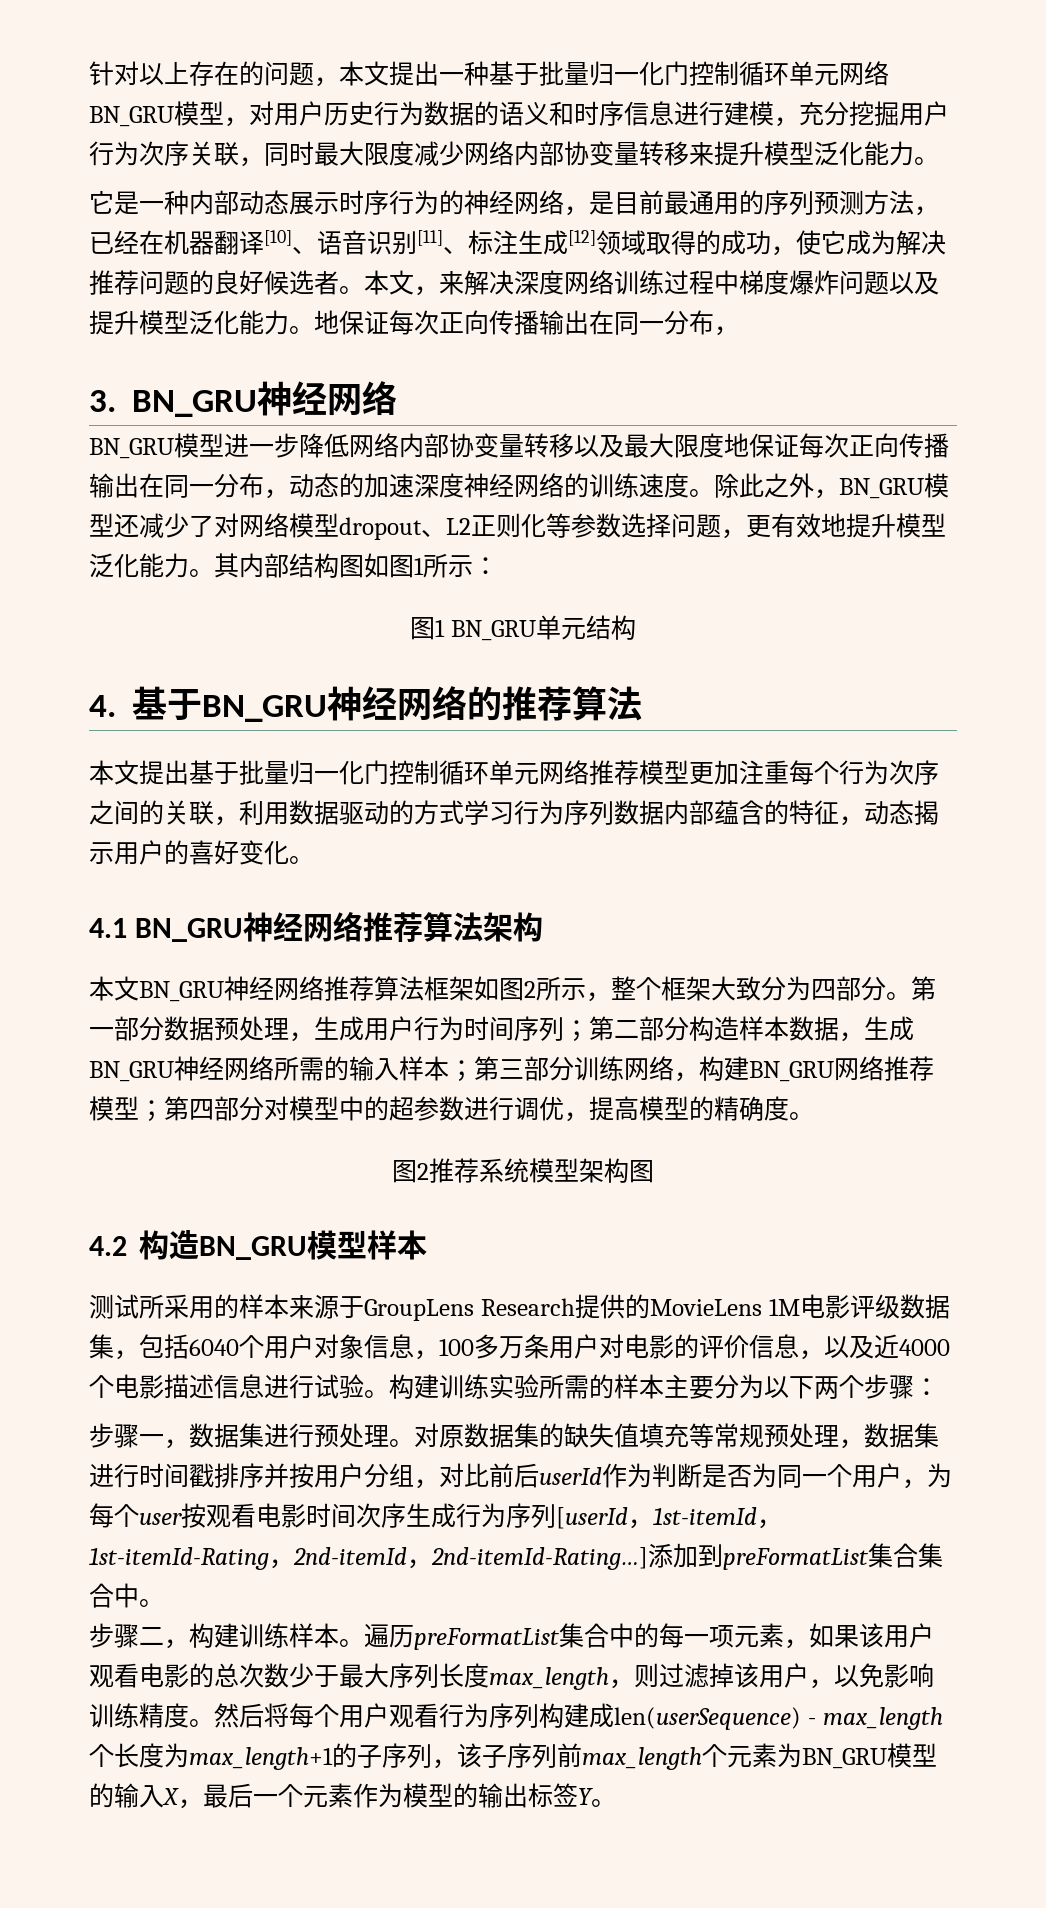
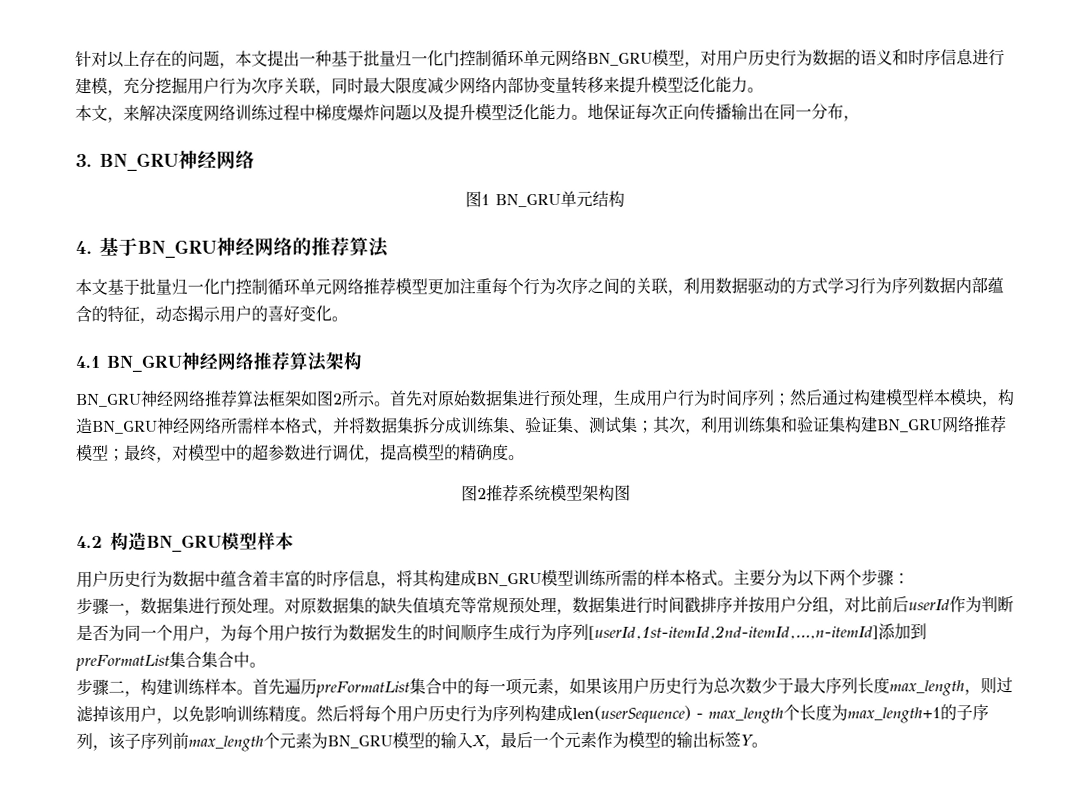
[89,190,939,216] [89,230,292,255] [292,230,443,255] [443,230,946,256] [89,270,364,295] 它是一种内部动态展示时序行为的神经网络，是目前最通用的序列预测方法，已经在机器翻译[10]、语音识别[11]、标注生成[12]领域取得的成功，使它成为解决推荐问题的良好候选者。 -> (764, 90) none
[89,433,949,459] [89,473,949,499] [89,513,946,540] [89,553,498,578] // BN_GRU模型进一步降低网络内部协变量转移以及最大限度地保证每次正向传播输出在同一分布，动态的加速深度神经网络的训练速度。除此之外，BN_GRU模型还减少了对网络模型dropout、L2正则化等参数选择问题，更有效地提升模型泛化能力。其内部结构图如图1所示： -> (255, 159) none
[139,760,189,785] 提出 -> (108, 286) none
[89,976,139,1001] 本文 -> (362, 360) none
[586,976,936,1002] [89,1016,214,1041] ，整个框架大致分为四部分。第一部分数据 -> [374,389,551,408] 。首先对原始数据集进行
[589,1016,914,1042] [89,1056,699,1082] 第二部分构造样本数据，生成BN_GRU神经网络所需的输入样本；第三部分训练网络， -> [789,388,1015,408] [76,416,846,436] 然后通过构建模型样本模块，构造BN_GRU神经网络所需样本格式，并将数据集拆分成训练集、验证集、测试集；其次，利用训练集和验证集
[164,1096,264,1121] 第四部分 -> [124,444,173,463] 最终，
[89,1294,950,1321] [89,1334,950,1360] [89,1374,539,1399] 测试所采用的样本来源于GroupLens Research提供的MovieLens 1M电影评级数据集，包括6040个用户对象信息，100多万条用户对电影的评价信息，以及近4000个电影描述信息进行试验。构建训练实验 -> [76,568,607,589] 用户历史行为数据中蕴含着丰富的时序信息，将其构建成BN_GRU模型训练
(664, 1386) none -> [685,569,734,586] 格式。
[139,1503,782,1529] [89,1547,648,1570] user按观看电影时间次序生成行为序列[userId，1st-itemId，1st-itemId-Rating，2nd-itemId，2nd-itemId-Rating…] -> [268,623,879,642] 用户按行为数据发生的时间顺序生成行为序列[userId,1st-itemId,2nd-itemId,…,n-itemId]
(364, 1643) none -> [252,678,285,695] 首先
[89,1663,214,1688] 观看电影的 -> [649,677,714,695] 历史行为
[389,1703,439,1728] 观看 -> [428,705,461,722] 历史

